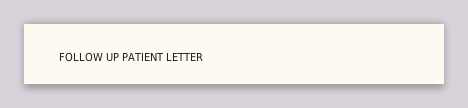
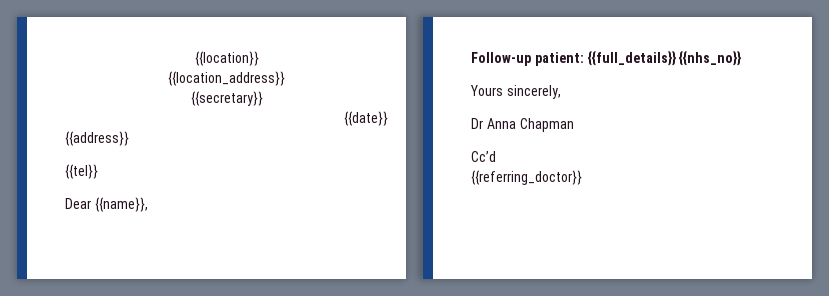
[59,52,203,62] FOLLOW UP PATIENT LETTER -> [194,51,259,66] [168,71,285,86] [190,91,263,106] [344,111,388,126] [65,131,129,146] [65,164,98,179] [65,197,148,212] [471,50,742,66] [470,85,561,99] [471,118,574,132] [471,151,496,162] [471,170,582,185] {{location}} // {{location_address}} // {{secretary}} // {{date}} // {{address}} // {{tel}} // Dear {{name}}, // Follow-up patient: {{full_details}} {{nhs_no}} // Yours sincerely, // Dr Anna Chapman // Cc’d // {{referring_doctor}}

